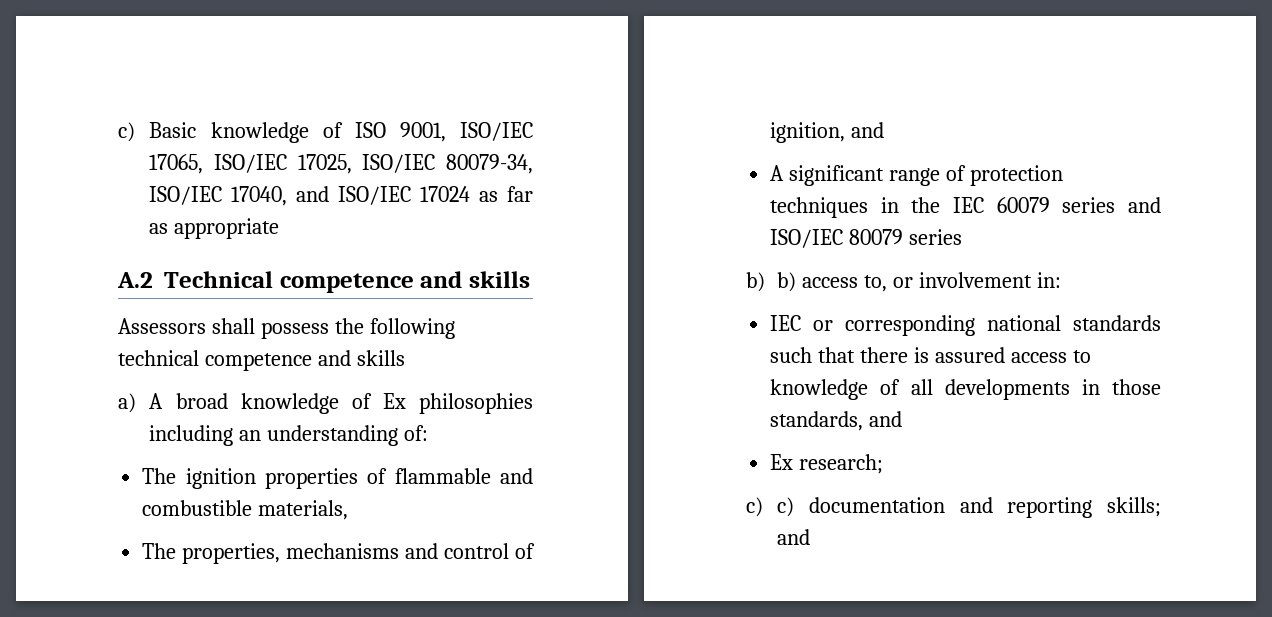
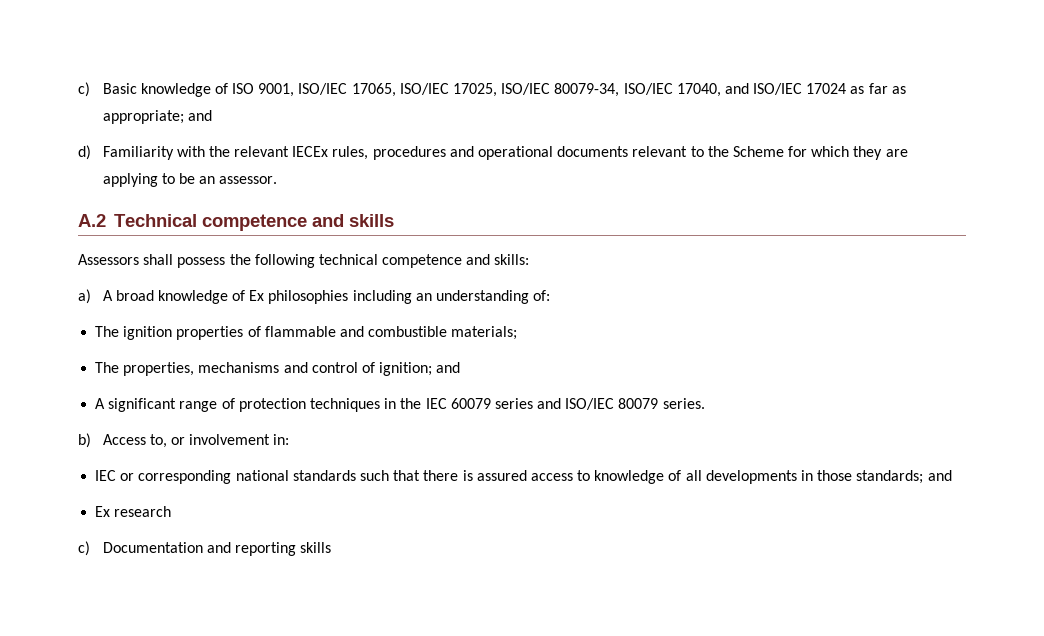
[174,218,280,239] appropriate -> [102,110,212,124] [78,145,908,160] [102,173,278,187] appropriate; and // d) Familiarity with the relevant IECEx rules, procedures and operational documents relevant to the Scheme for which they are applying to be an assessor.
[356,350,405,366] skills -> [494,254,530,265] skills:
[258,500,349,520] materials, -> [451,326,518,340] materials;
[770,122,846,143] ignition, -> [379,362,433,376] ignition;
[909,229,963,245] [746,272,859,292] series // b) b) access -> [662,398,705,409] [78,433,146,448] series. // b) Access
[770,411,864,431] standards, -> [856,470,924,484] standards;
[799,454,884,474] [746,497,1161,518] [777,529,811,545] research; // c) c) documentation and reporting skills; and -> [114,506,172,517] [78,541,332,556] research // c) Documentation and reporting skills

